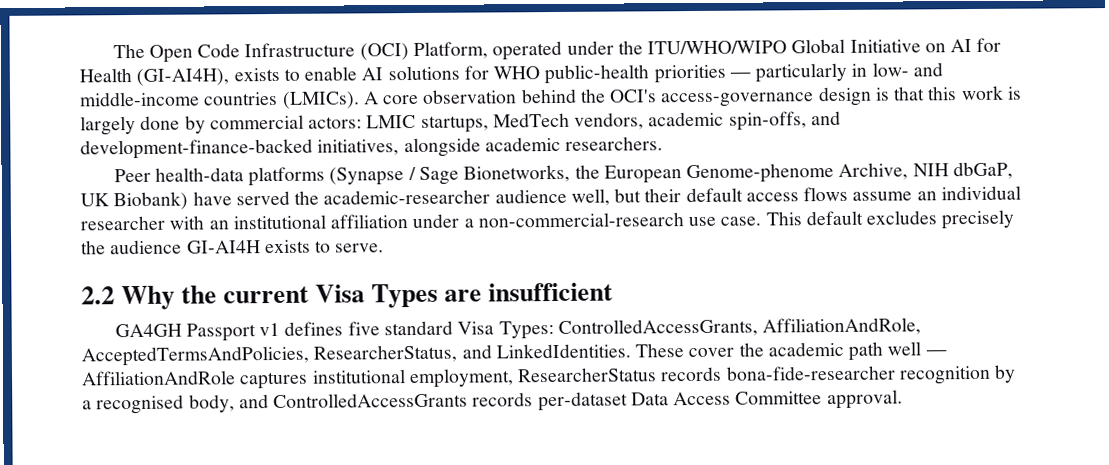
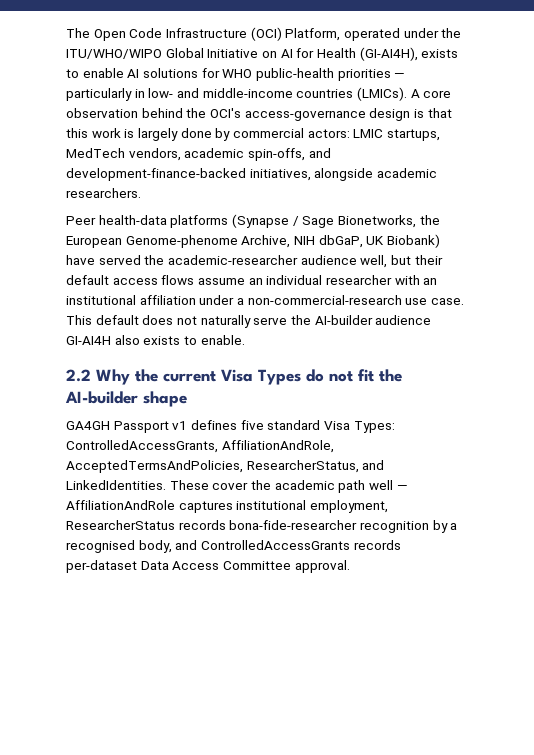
[866,209,1015,230] [81,240,106,255] excludes precisely the -> [142,315,373,328] does not naturally serve the AI-builder
[264,239,385,254] exists to serve. -> [114,335,245,345] also exists to enable.
[444,282,614,302] are insufficient -> [306,369,402,382] [65,391,187,407] do not fit the AI-builder shape

